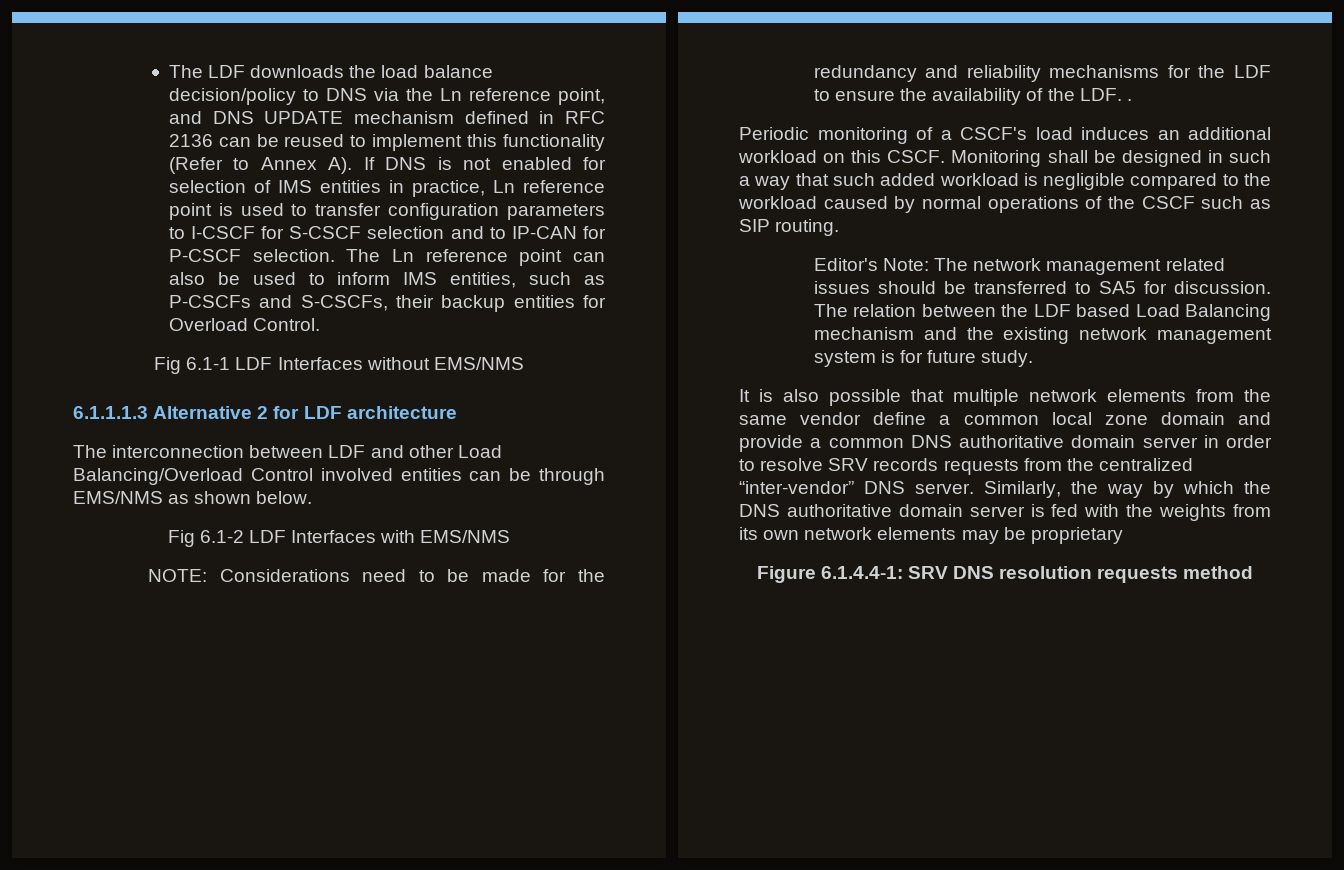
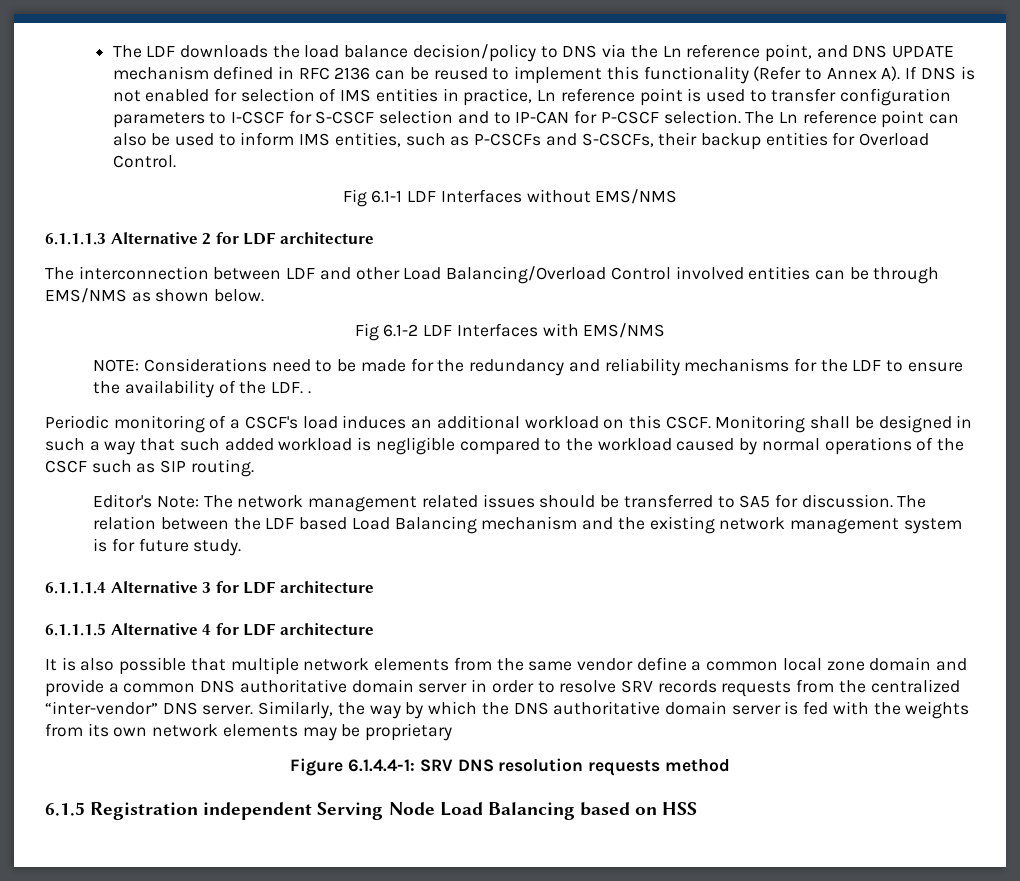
(1034, 358) none -> [45,581,374,594] [45,623,374,636] // 6.1.1.1.4 Alternative 3 for LDF architecture // 6.1.1.1.5 Alternative 4 for LDF architecture
(1254, 572) none -> [45,802,698,820] // 6.1.5 Registration independent Serving Node Load Balancing based on HSS

